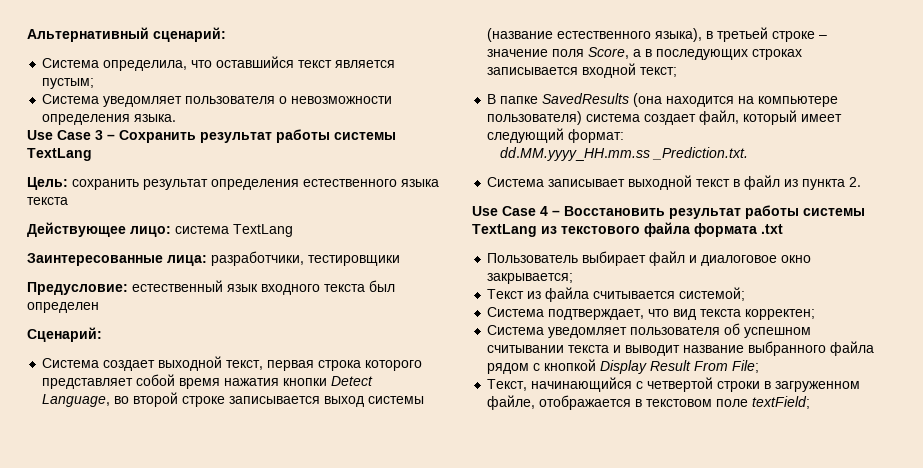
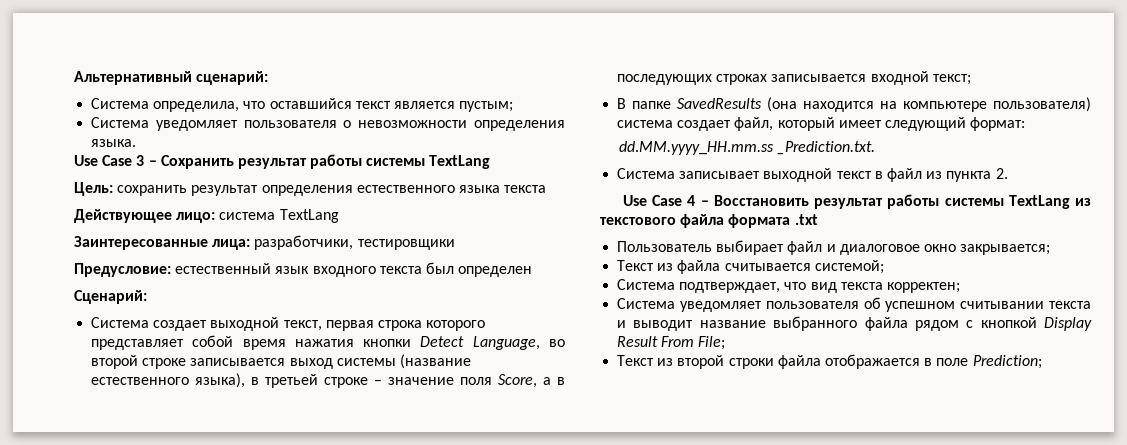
[487,377,861,392] [487,395,811,410] Текст, начинающийся с четвертой строки в загруженном файле, отображается в текстовом поле textField; -> [617,354,1042,369] Текст из второй строки файла отображается в поле Prediction;

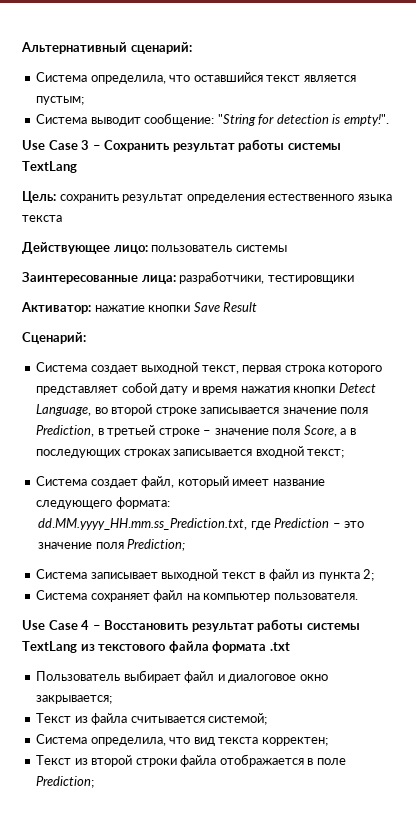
[155,120,565,131] [91,139,137,147] уведомляет пользователя о невозможности определения языка. -> [90,113,389,126] выводит сообщение: "String for detection is empty!".
[219,209,339,223] система TextLang -> [151,245,287,252] пользователь системы
[74,262,533,277] Предусловие: естественный язык входного текста был определен -> [21,302,258,314] Активатор: нажатие кнопки Save Result
(234, 341) none -> [160,386,199,395] дату и
[289,354,471,369] [91,373,246,388] выход системы (название естественного языка), -> [282,407,369,414] [36,425,95,437] значение поля Prediction,
[617,97,1091,112] [617,117,1026,131] [618,141,875,155] В папке SavedResults (она находится на компьютере пользователя) система создает файл, который имеет следующий формат: // dd.MM.yyyy_HH.mm.ss _Prediction.txt. -> [36,476,325,488] [36,497,170,509] [38,518,365,530] [38,539,186,551] Система создает файл, который имеет название следующего формата: // dd.MM.yyyy_HH.mm.ss_Prediction.txt, где Prediction – это значение поля Prediction;
[995,168,1008,179] 2. -> [363,569,375,581] [36,590,358,602] 2; // Система сохраняет файл на компьютер пользователя.
[679,282,781,293] подтверждает, -> [90,737,166,746] определила,
[617,297,1091,312] [617,316,1092,331] [617,336,726,350] // Система уведомляет пользователя об успешном считывании текста и выводит название выбранного файла рядом с кнопкой Display Result From File; -> (328, 741) none

